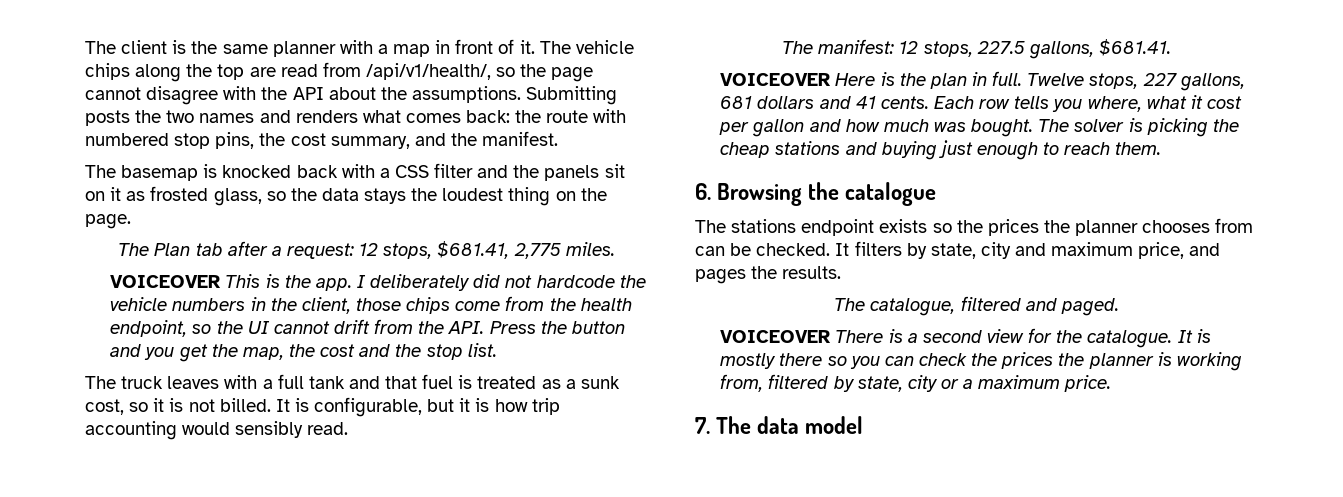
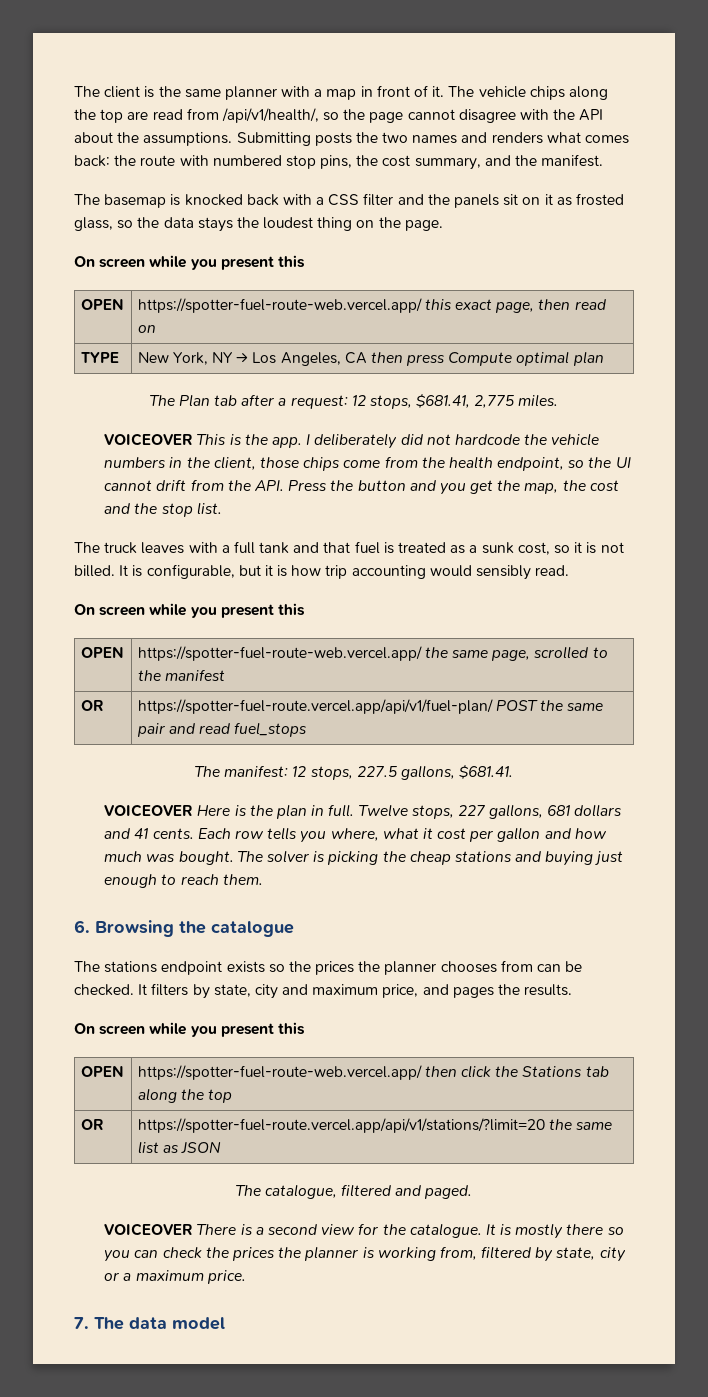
(131, 221) none -> [74,255,305,270] [80,299,124,310] [137,298,606,313] [137,325,156,333] [80,352,119,363] [137,351,604,366] // On screen while you present this // OPEN | https://spotter-fuel-route-web.vercel.app/ this exact page, then read on // TYPE | New York, NY → Los Angeles, CA then press Compute optimal plan
(349, 428) none -> [74,603,305,618] [80,647,124,658] [137,646,608,661] [137,669,225,681] [80,700,104,711] [137,699,604,714] [136,722,308,737] // On screen while you present this // OPEN | https://spotter-fuel-route-web.vercel.app/ the same page, scrolled to the manifest // OR | https://spotter-fuel-route.vercel.app/api/v1/fuel-plan/ POST the same pair and read fuel_stops
(842, 272) none -> [74,1022,305,1037] [80,1066,124,1077] [137,1065,609,1080] [137,1088,232,1103] [80,1119,104,1130] [137,1118,612,1133] [137,1141,221,1154] // On screen while you present this // OPEN | https://spotter-fuel-route-web.vercel.app/ then click the Stations tab along the top // OR | https://spotter-fuel-route.vercel.app/api/v1/stations/?limit=20 the same list as JSON

